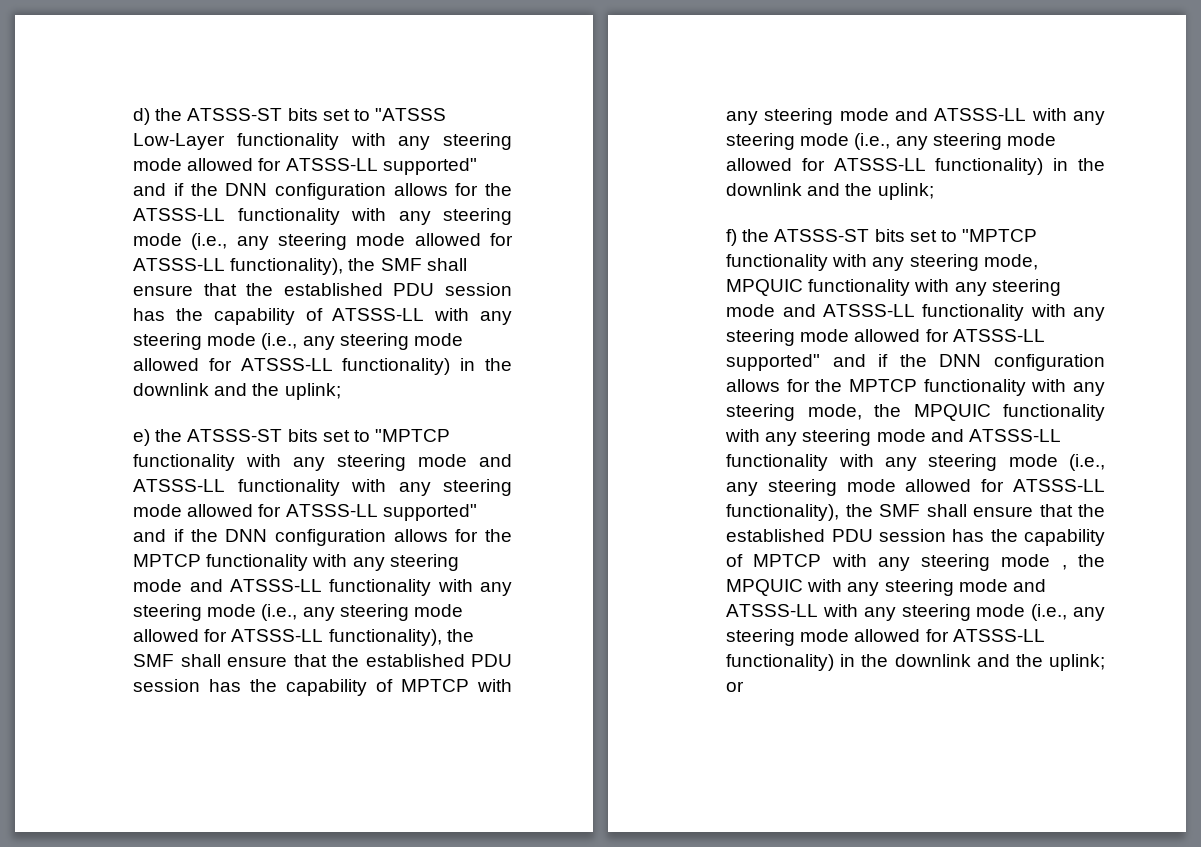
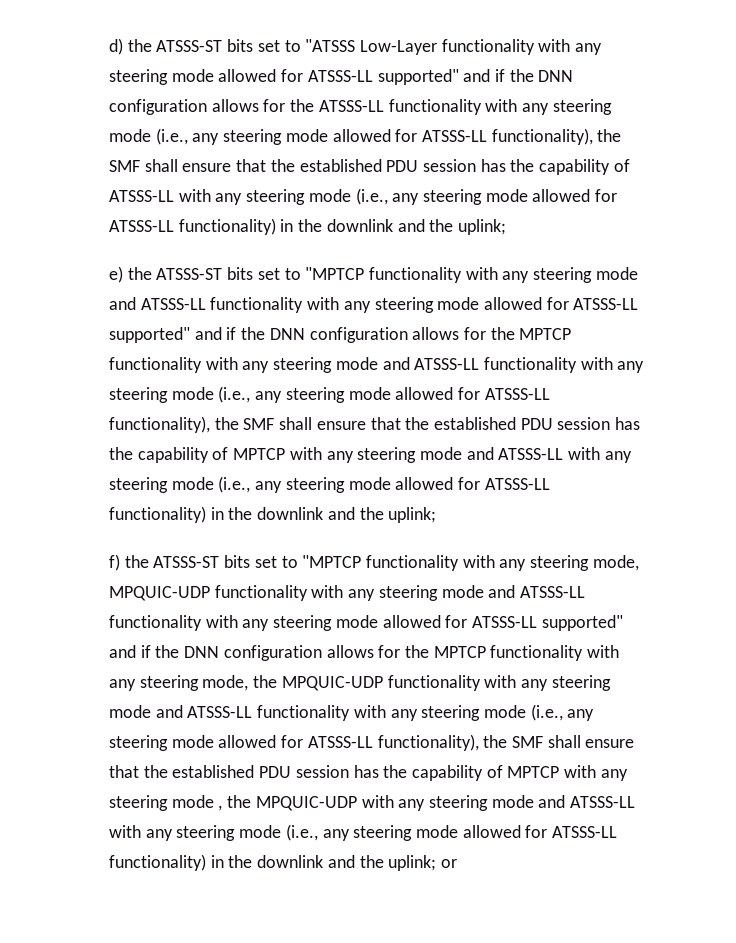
[726,279,804,296] MPQUIC -> [108,586,210,601] MPQUIC-UDP
[913,404,991,421] MPQUIC -> [281,676,383,691] MPQUIC-UDP
[726,579,804,596] MPQUIC -> [255,796,357,811] MPQUIC-UDP

